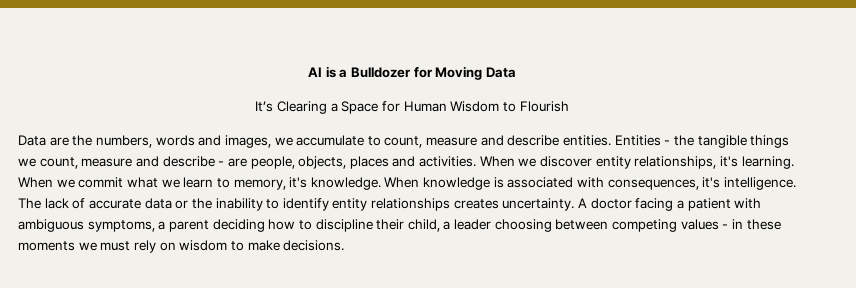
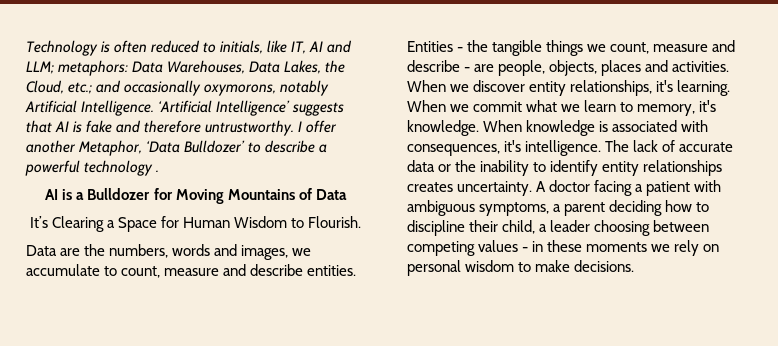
(308, 72) none -> [26,40,353,56] [26,60,346,76] [26,80,330,96] [25,100,345,116] [26,120,338,136] [26,140,328,156] [25,160,160,176] Technology is often reduced to initials, like IT, AI and LLM; metaphors: Data Warehouses, Data Lakes, the Cloud, etc.; and occasionally oxymorons, notably Artificial Intelligence. ‘Artificial Intelligence’ suggests that AI is fake and therefore untrustworthy. I offer another Metaphor, ‘Data Bulldozer’ to describe a powerful technology . //
(483, 73) none -> [227,188,312,200] Mountains of
[519,101,569,112] Flourish -> [308,216,362,228] Flourish.
[100,241,131,251] must -> (671, 248) none
(176, 246) none -> [407,260,461,276] personal

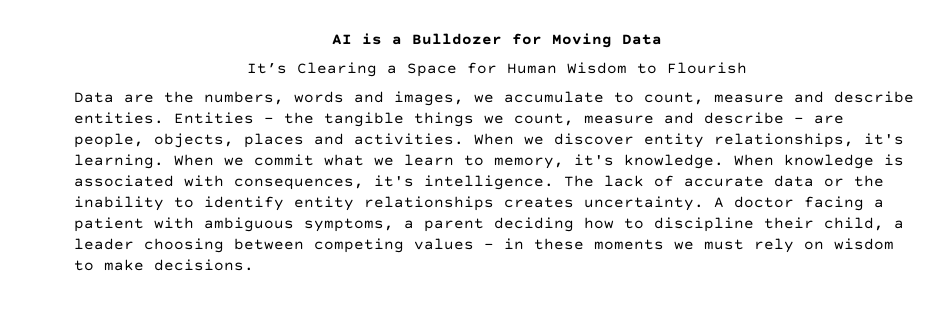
[26,40,353,56] [26,60,346,76] [26,80,330,96] [25,100,345,116] [26,120,338,136] [26,140,328,156] [25,160,160,176] Technology is often reduced to initials, like IT, AI and LLM; metaphors: Data Warehouses, Data Lakes, the Cloud, etc.; and occasionally oxymorons, notably Artificial Intelligence. ‘Artificial Intelligence’ suggests that AI is fake and therefore untrustworthy. I offer another Metaphor, ‘Data Bulldozer’ to describe a powerful technology . // -> (331, 39) none
[227,188,312,200] Mountains of -> (612, 40) none
[308,216,362,228] Flourish. -> [666,62,747,74] Flourish
(671, 248) none -> [704,239,744,250] must
[407,260,461,276] personal -> (824, 245) none

